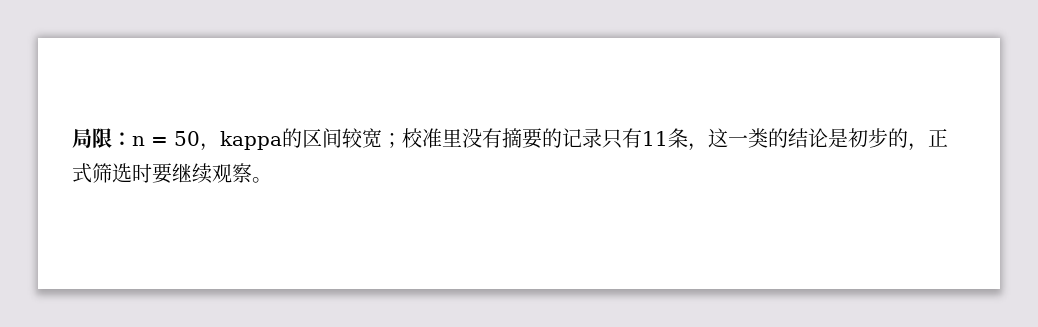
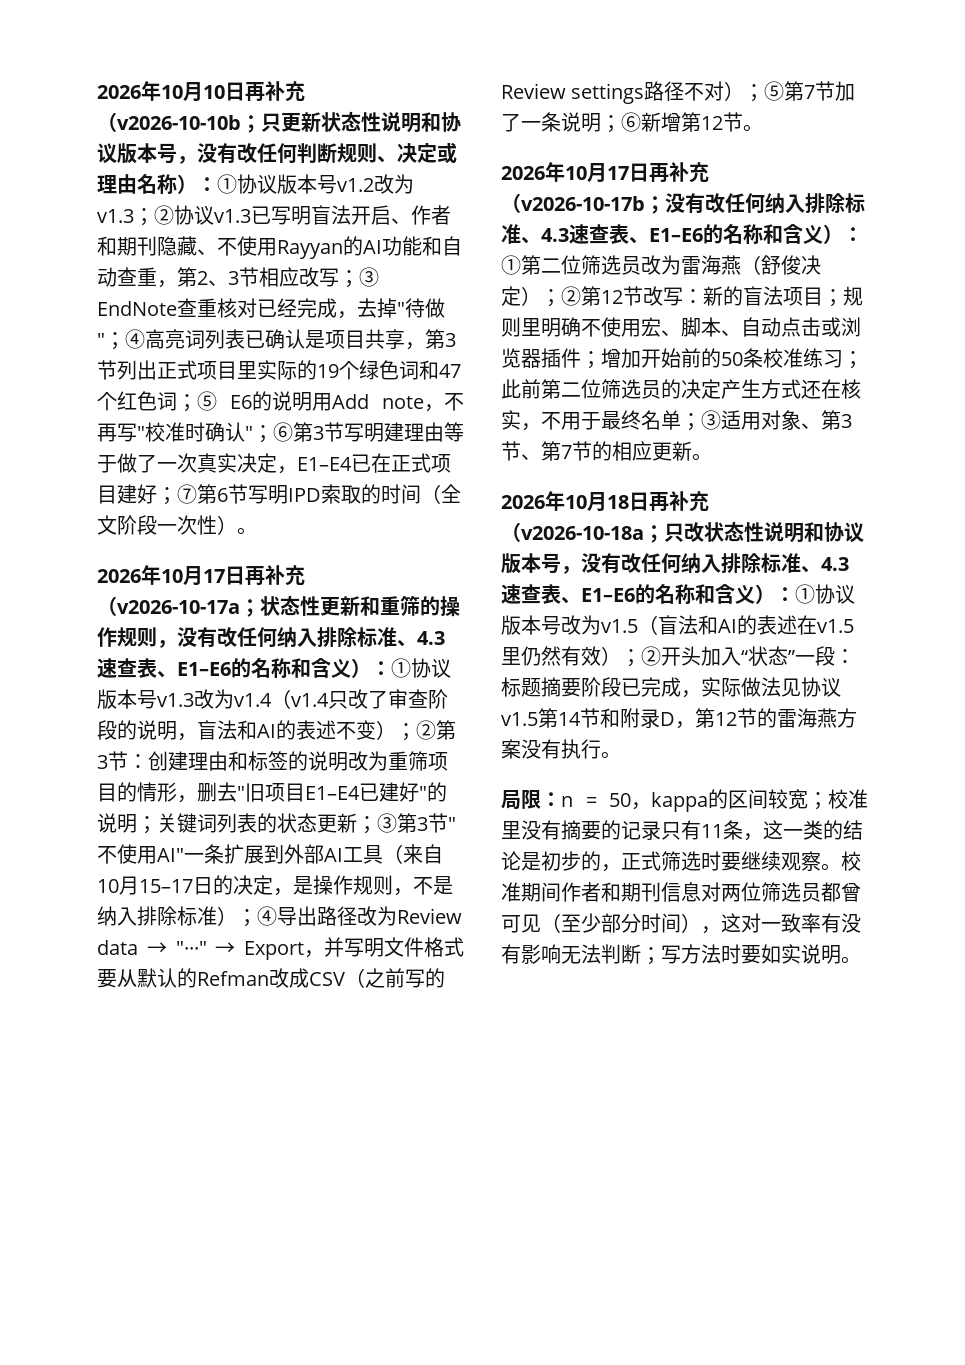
(72, 138) none -> [97,81,305,102] [97,111,461,133] [97,142,457,164] [97,174,414,195] [97,205,451,226] [97,236,462,259] [97,267,379,288] [97,298,445,319] [97,329,456,350] [97,360,461,380] [97,391,464,412] [97,422,464,443] [97,453,451,474] [97,484,461,505] [97,515,257,535] [97,565,305,586] [97,595,460,617] [97,627,445,648] [97,658,451,679] [97,689,448,709] [97,720,456,741] [97,751,448,771] [97,782,447,803] [97,813,456,834] [97,844,443,864] [97,875,453,896] [97,906,462,927] [97,937,464,960] [97,968,445,988] [501,81,856,104] [501,112,763,133] [501,162,709,183] [501,193,865,214] [501,224,863,245] [501,255,821,275] [501,286,863,307] [501,317,861,337] [501,348,863,369] [501,379,861,399] [501,410,852,431] [501,441,712,461] [501,491,709,512] [501,521,864,543] [501,553,849,574] [501,584,855,605] [501,615,854,635] [501,646,855,667] [501,677,841,698] [501,708,857,729] [501,739,621,759] 2026年10月10日再补充（v2026-10-10b；只更新状态性说明和协议版本号，没有改任何判断规则、决定或理由名称）：①协议版本号v1.2改为v1.3；②协议v1.3已写明盲法开启、作者和期刊隐藏、不使用Rayyan的AI功能和自动查重，第2、3节相应改写；③ EndNote查重核对已经完成，去掉"待做"；④高亮词列表已确认是项目共享，第3节列出正式项目里实际的19个绿色词和47个红色词；⑤ E6的说明用Add note，不再写"校准时确认"；⑥第3节写明建理由等于做了一次真实决定，E1–E4已在正式项目建好；⑦第6节写明IPD索取的时间（全文阶段一次性）。 // 2026年10月17日再补充（v2026-10-17a；状态性更新和重筛的操作规则，没有改任何纳入排除标准、4.3速查表、E1–E6的名称和含义）：①协议版本号v1.3改为v1.4（v1.4只改了审查阶段的说明，盲法和AI的表述不变）；②第3节：创建理由和标签的说明改为重筛项目的情形，删去"旧项目E1–E4已建好"的说明；关键词列表的状态更新；③第3节"不使用AI"一条扩展到外部AI工具（来自10月15–17日的决定，是操作规则，不是纳入排除标准）；④导出路径改为Review data → "···" → Export，并写明文件格式要从默认的Refman改成CSV（之前写的Review settings路径不对）；⑤第7节加了一条说明；⑥新增第12节。 // 2026年10月17日再补充（v2026-10-17b；没有改任何纳入排除标准、4.3速查表、E1–E6的名称和含义）：①第二位筛选员改为雷海燕（舒俊决定）；②第12节改写：新的盲法项目；规则里明确不使用宏、脚本、自动点击或浏览器插件；增加开始前的50条校准练习；此前第二位筛选员的决定产生方式还在核实，不用于最终名单；③适用对象、第3节、第7节的相应更新。 // 2026年10月18日再补充（v2026-10-18a；只改状态性说明和协议版本号，没有改任何纳入排除标准、4.3速查表、E1–E6的名称和含义）：①协议版本号改为v1.5（盲法和AI的表述在v1.5里仍然有效）；②开头加入“状态”一段：标题摘要阶段已完成，实际做法见协议v1.5第14节和附录D，第12节的雷海燕方案没有执行。 //
(272, 180) none -> [841,851,861,871] [501,882,861,902] [501,913,861,934] [501,944,861,965] 校准期间作者和期刊信息对两位筛选员都曾可见（至少部分时间），这对一致率有没有影响无法判断；写方法时要如实说明。

